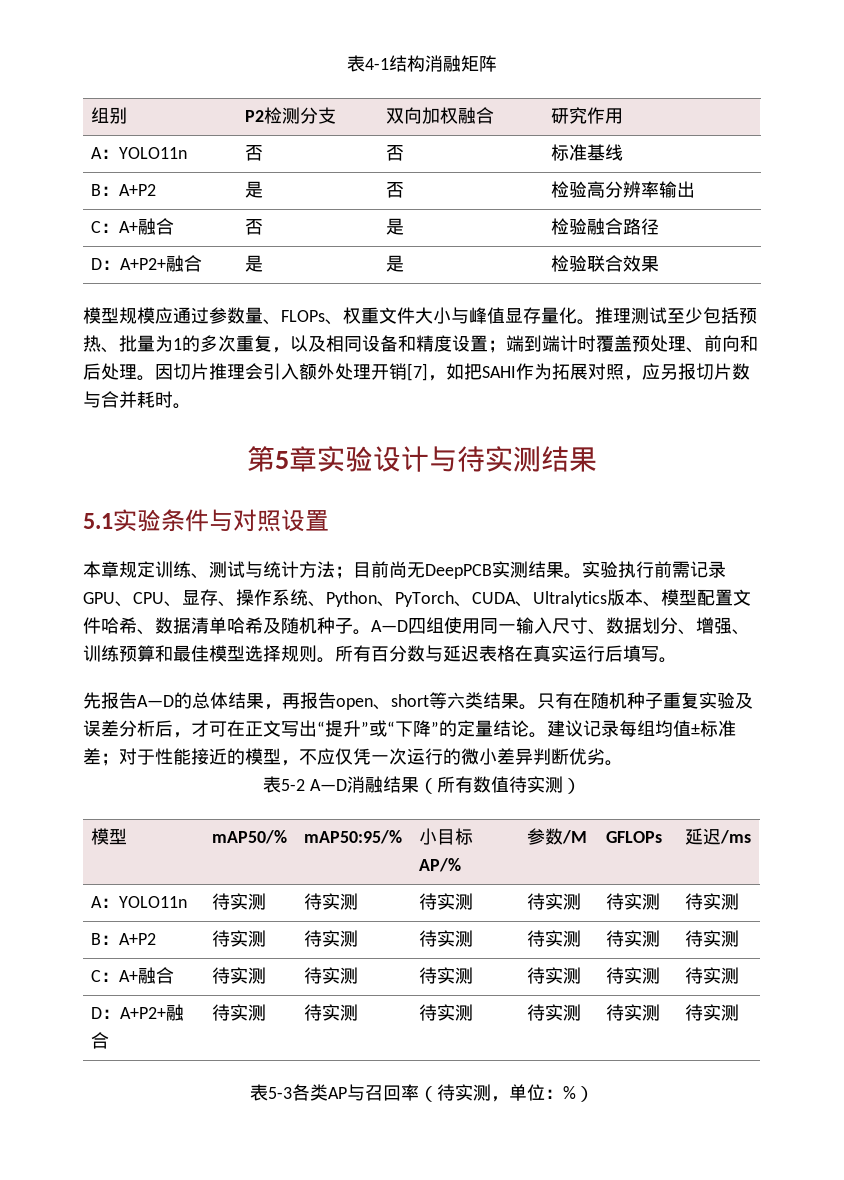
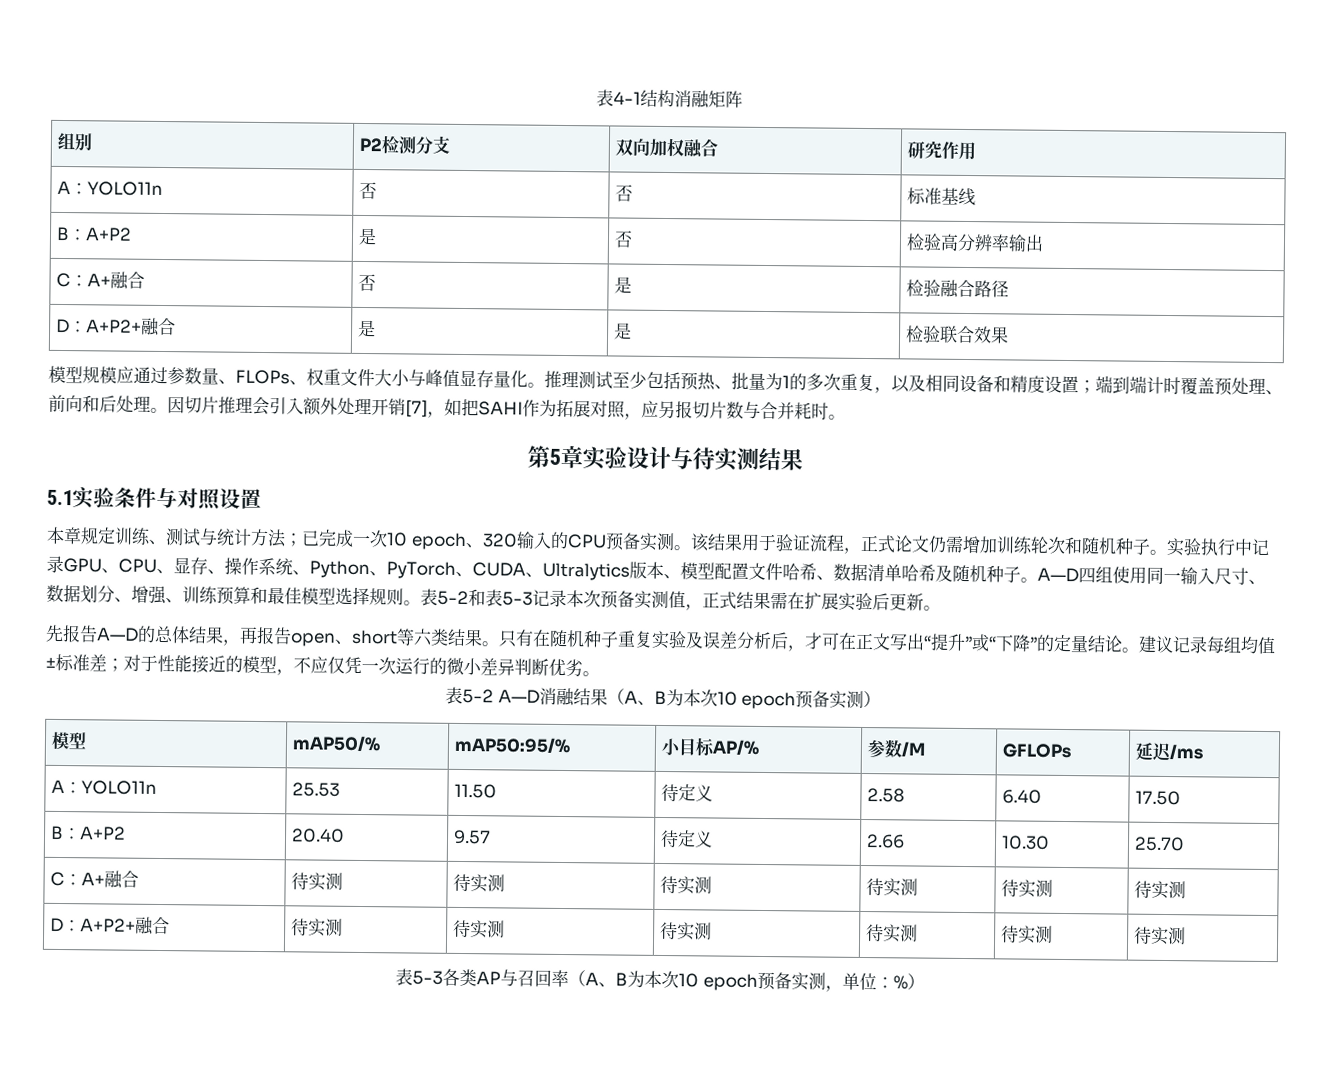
[353,561,564,579] 目前尚无DeepPCB实测结果 -> [301,529,1151,555] 已完成一次10 epoch、320输入的CPU预备实测。该结果用于验证流程，正式论文仍需增加训练轮次和随机种子
[654,561,690,578] 前需 -> [1233,538,1253,556] 中
[335,645,659,662] 所有百分数与延迟表格在真实运行后填写 -> [420,588,924,611] 表5-2和表5-3记录本次预备实测值，正式结果需在扩展实验后更新
[436,776,527,793] 所有数值待 -> [623,689,831,710] A、B为本次10 epoch预备
[212,893,267,910] [304,893,359,910] [419,893,474,910] [527,893,582,910] [606,893,661,910] [685,893,740,910] [91,933,157,945] [212,930,267,947] [304,930,359,947] [419,930,474,947] [527,930,582,947] [606,930,661,947] [685,930,740,947] 待实测 | 待实测 | 待实测 | 待实测 | 待实测 | 待实测 // B：A+P2 | 待实测 | 待实测 | 待实测 | 待实测 | 待实测 | 待实测 -> [292,782,341,797] [454,783,498,799] [661,783,714,802] [867,788,906,803] [1002,789,1043,804] [1135,790,1182,806] [50,825,127,841] [291,828,346,843] [453,829,492,845] [660,829,714,848] [866,834,906,849] [1001,835,1051,850] [1134,836,1186,852] 25.53 | 11.50 | 待定义 | 2.58 | 6.40 | 17.50 // B：A+P2 | 20.40 | 9.57 | 待定义 | 2.66 | 10.30 | 25.70
[437,1084,455,1101] 待 -> [585,970,792,991] A、B为本次10 epoch预备

